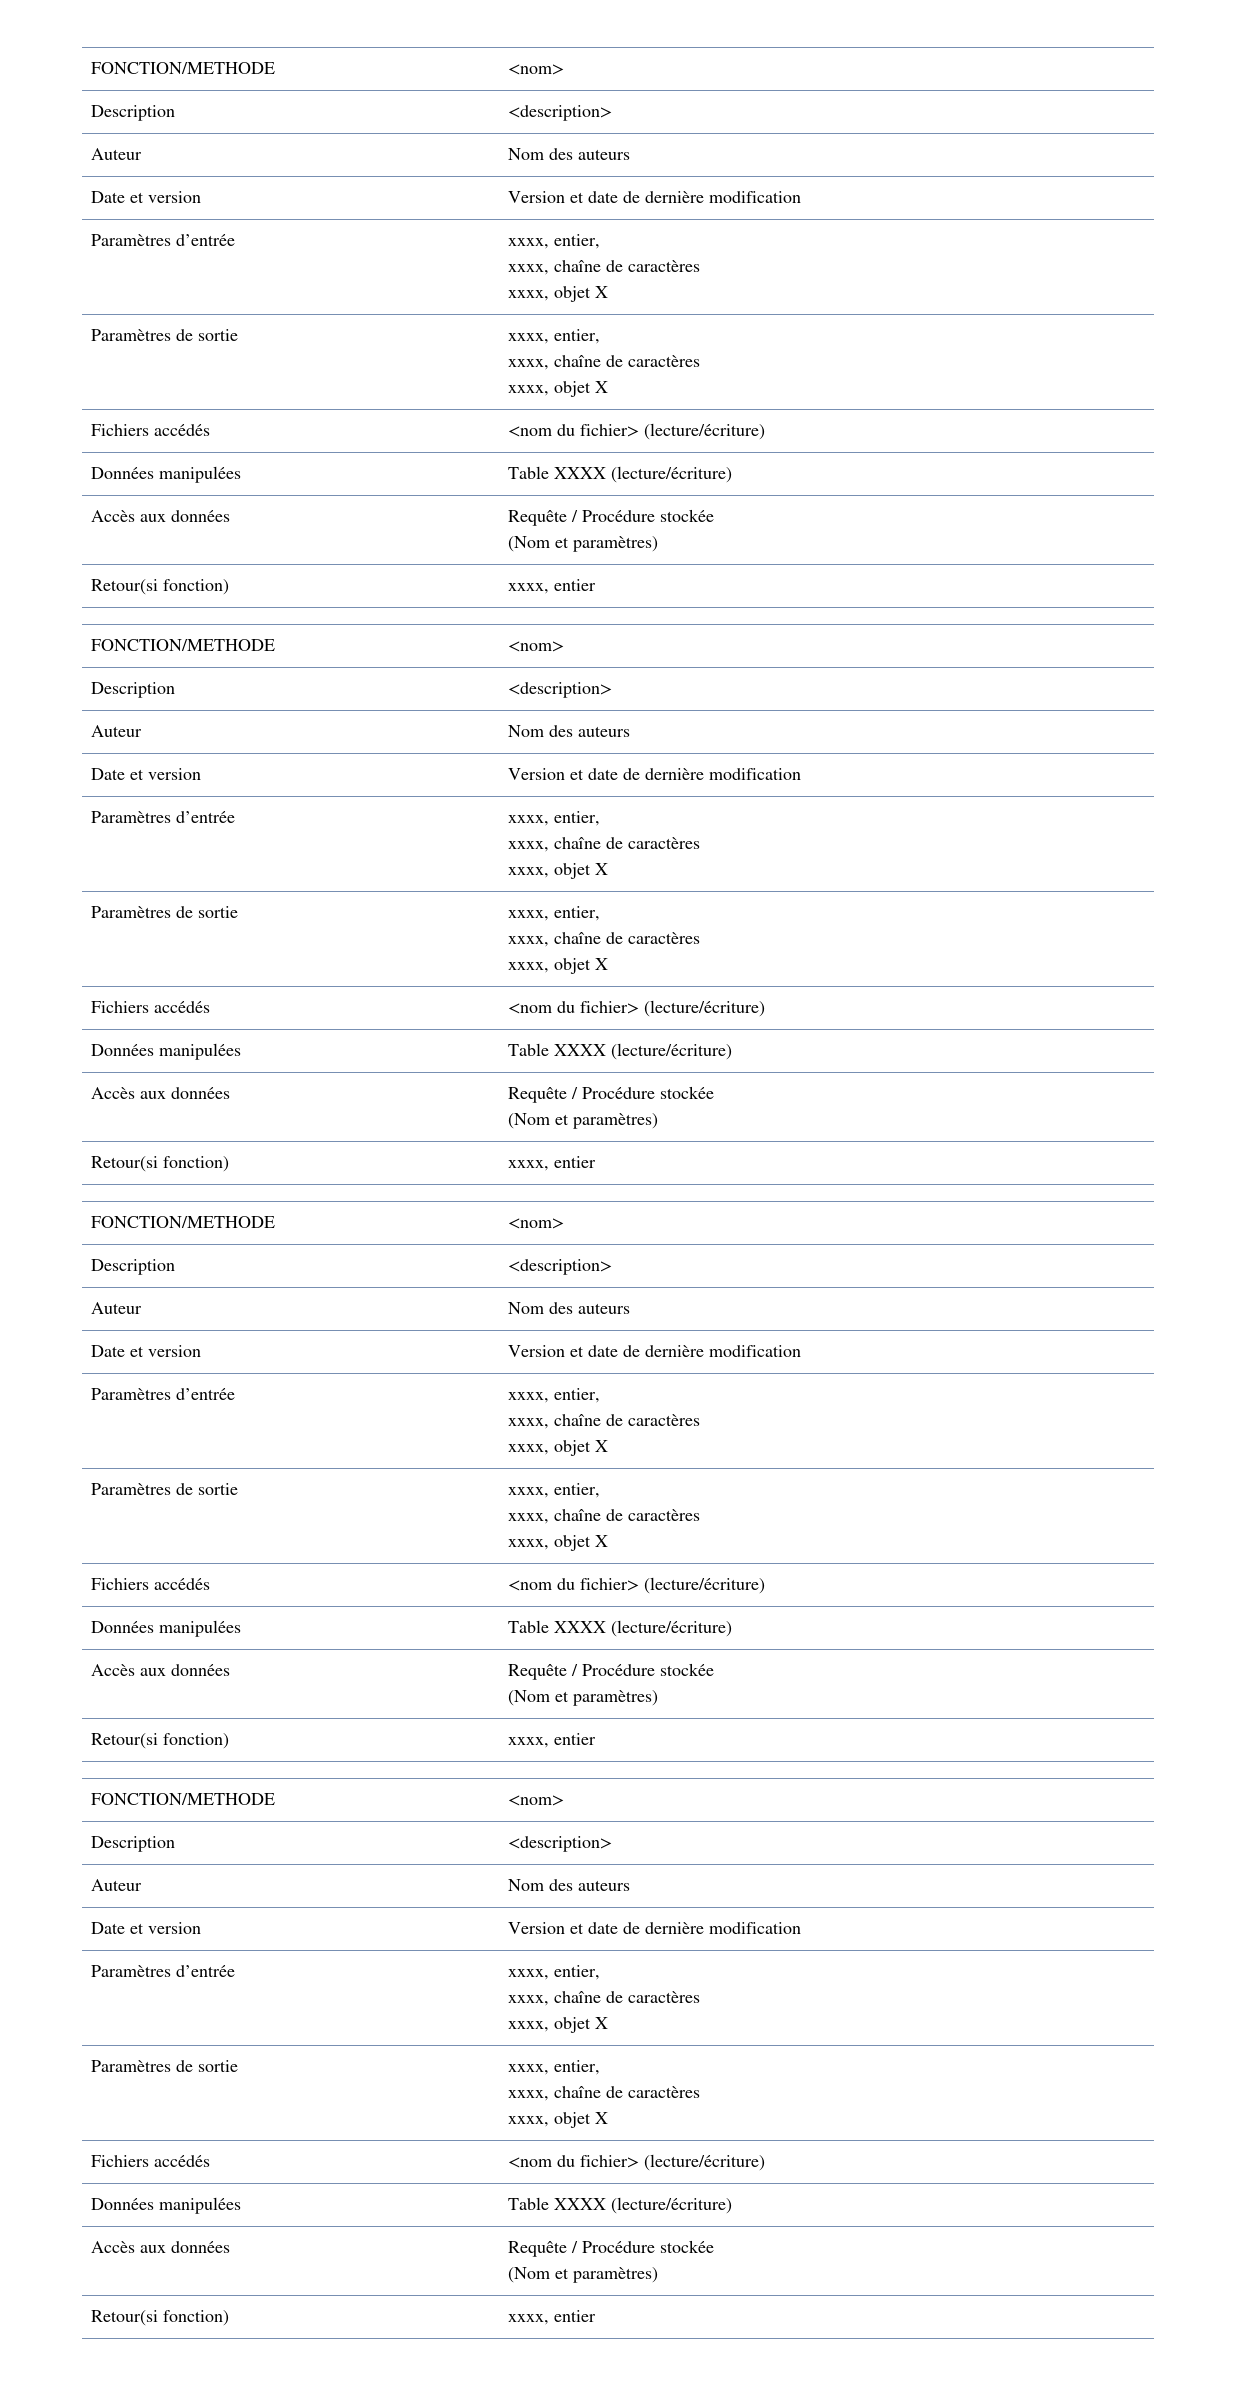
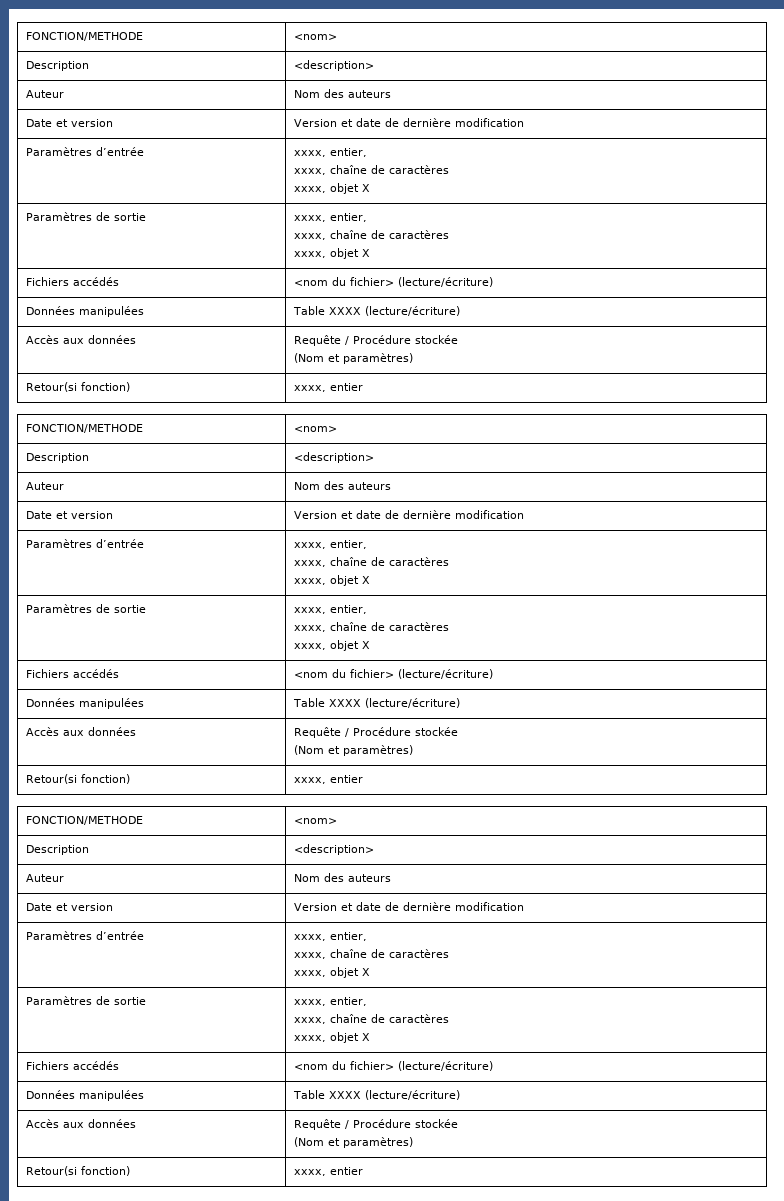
[91,1793,276,1805] [508,1795,565,1806] [91,1836,176,1852] [508,1836,613,1852] [91,1879,143,1891] [508,1879,631,1891] [91,1922,202,1934] [508,1922,802,1934] [91,1965,236,1977] [508,1965,601,1980] [508,1991,701,2006] [508,2017,609,2033] [91,2060,239,2072] [508,2060,601,2075] [508,2086,701,2101] [508,2112,609,2128] [91,2155,211,2167] [508,2154,766,2171] [91,2197,242,2214] [508,2197,733,2214] [91,2241,231,2253] [508,2240,715,2257] [508,2267,659,2283] [91,2310,230,2326] [508,2310,597,2325] // FONCTION/METHODE | <nom> // Description | <description> // Auteur | Nom des auteurs // Date et version | Version et date de dernière modification // Paramètres d’entrée | xxxx, entier, // xxxx, chaîne de caractères // xxxx, objet X // Paramètres de sortie | xxxx, entier, // xxxx, chaîne de caractères // xxxx, objet X // Fichiers accédés | <nom du fichier> (lecture/écriture) // Données manipulées | Table XXXX (lecture/écriture) // Accès aux données | Requête / Procédure stockée // (Nom et paramètres) // Retour(si fonction) | xxxx, entier -> (363, 1171) none

